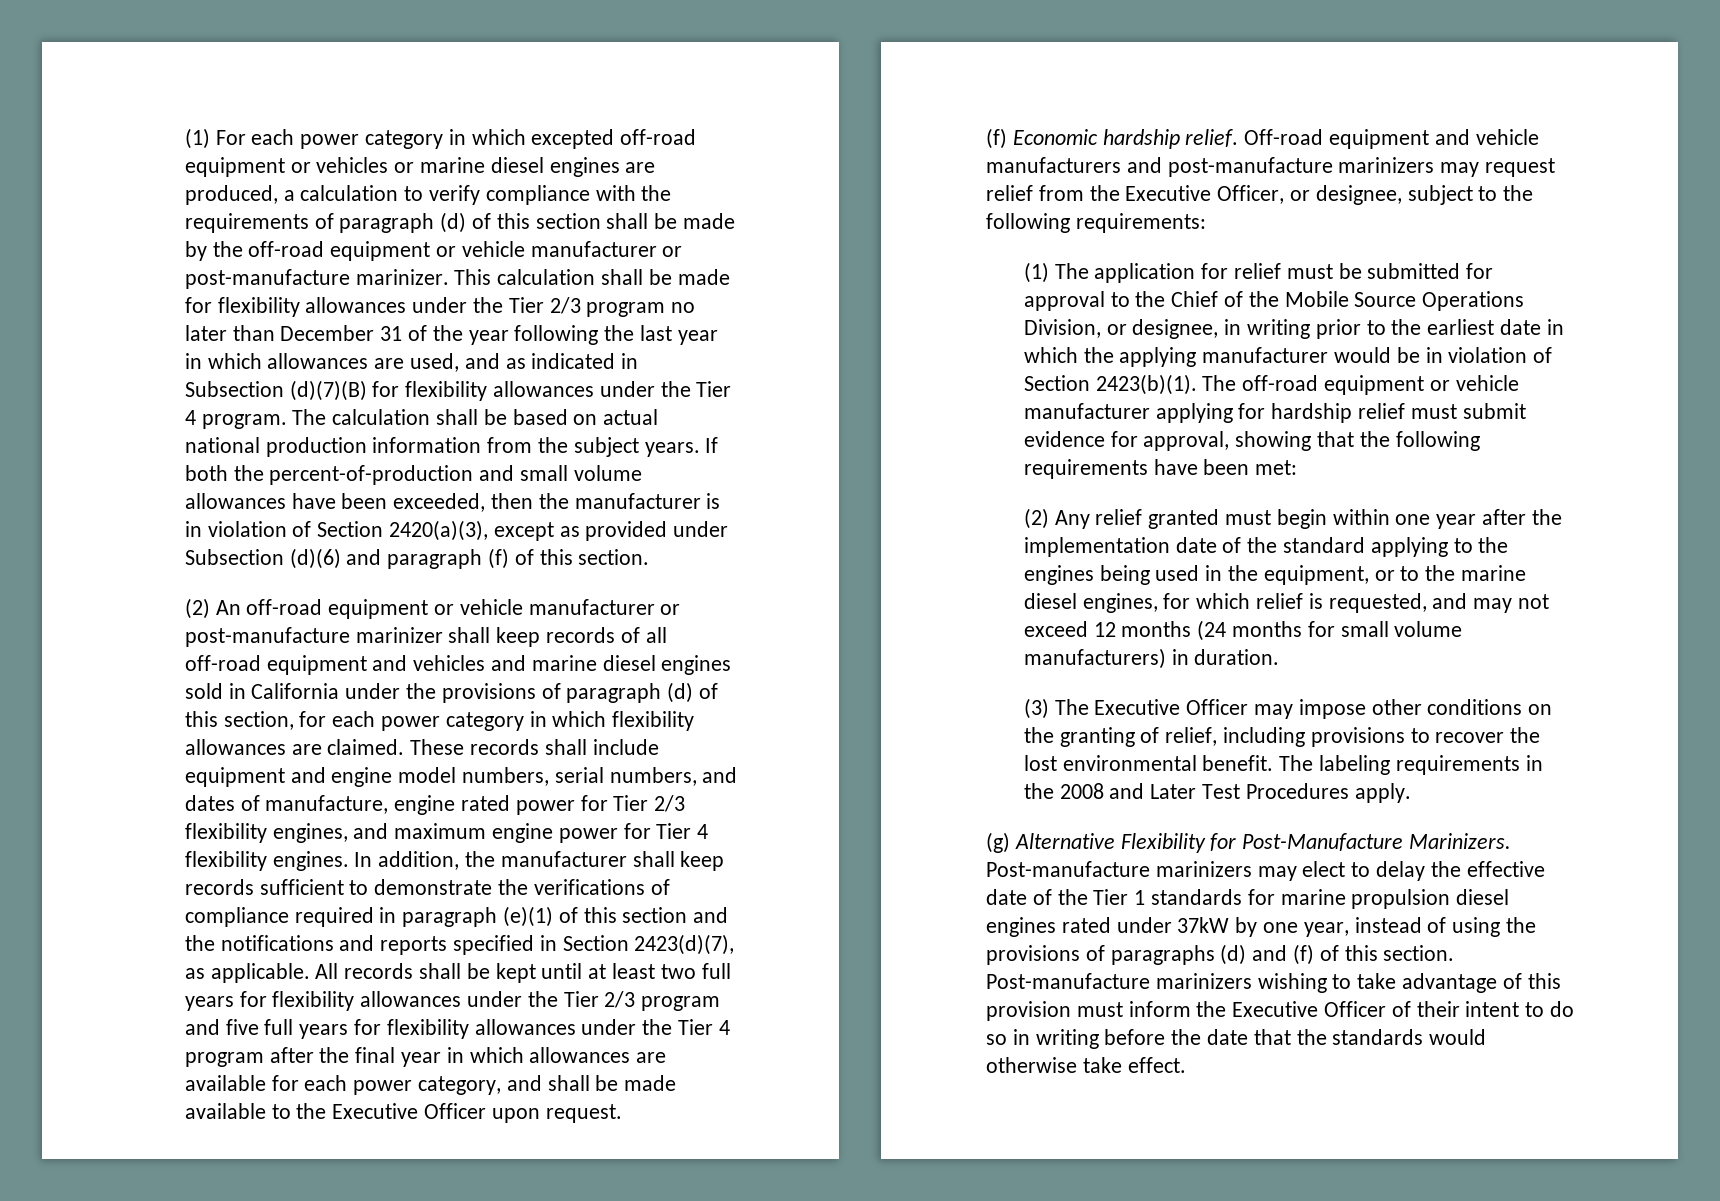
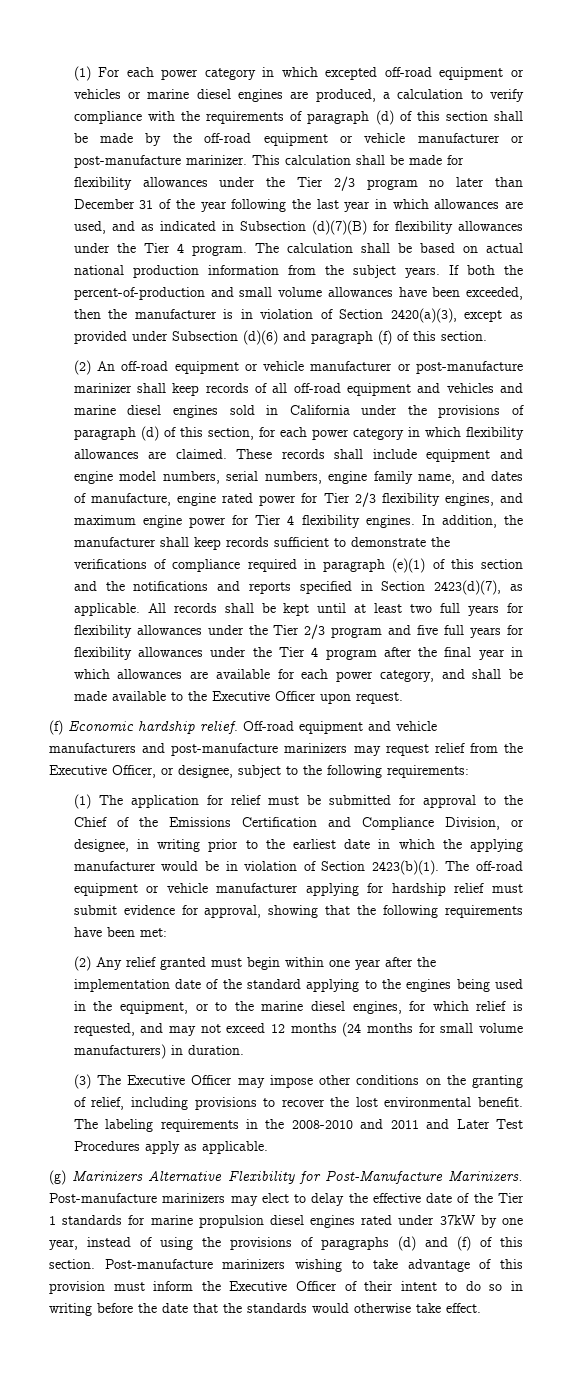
(697, 776) none -> [328,471,456,484] engine family name,
[1284,291,1525,311] Mobile Source Operations -> [168,817,434,830] Emissions Certification and Compliance
[1059,783,1104,799] 2008 -> [291,1119,419,1129] 2008-2010 and 2011
[1354,783,1411,803] apply. -> [144,1141,268,1154] apply as applicable.
(1010, 842) none -> [72,1170,144,1182] Marinizers

